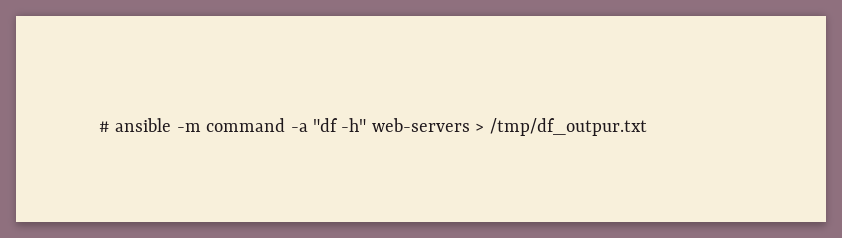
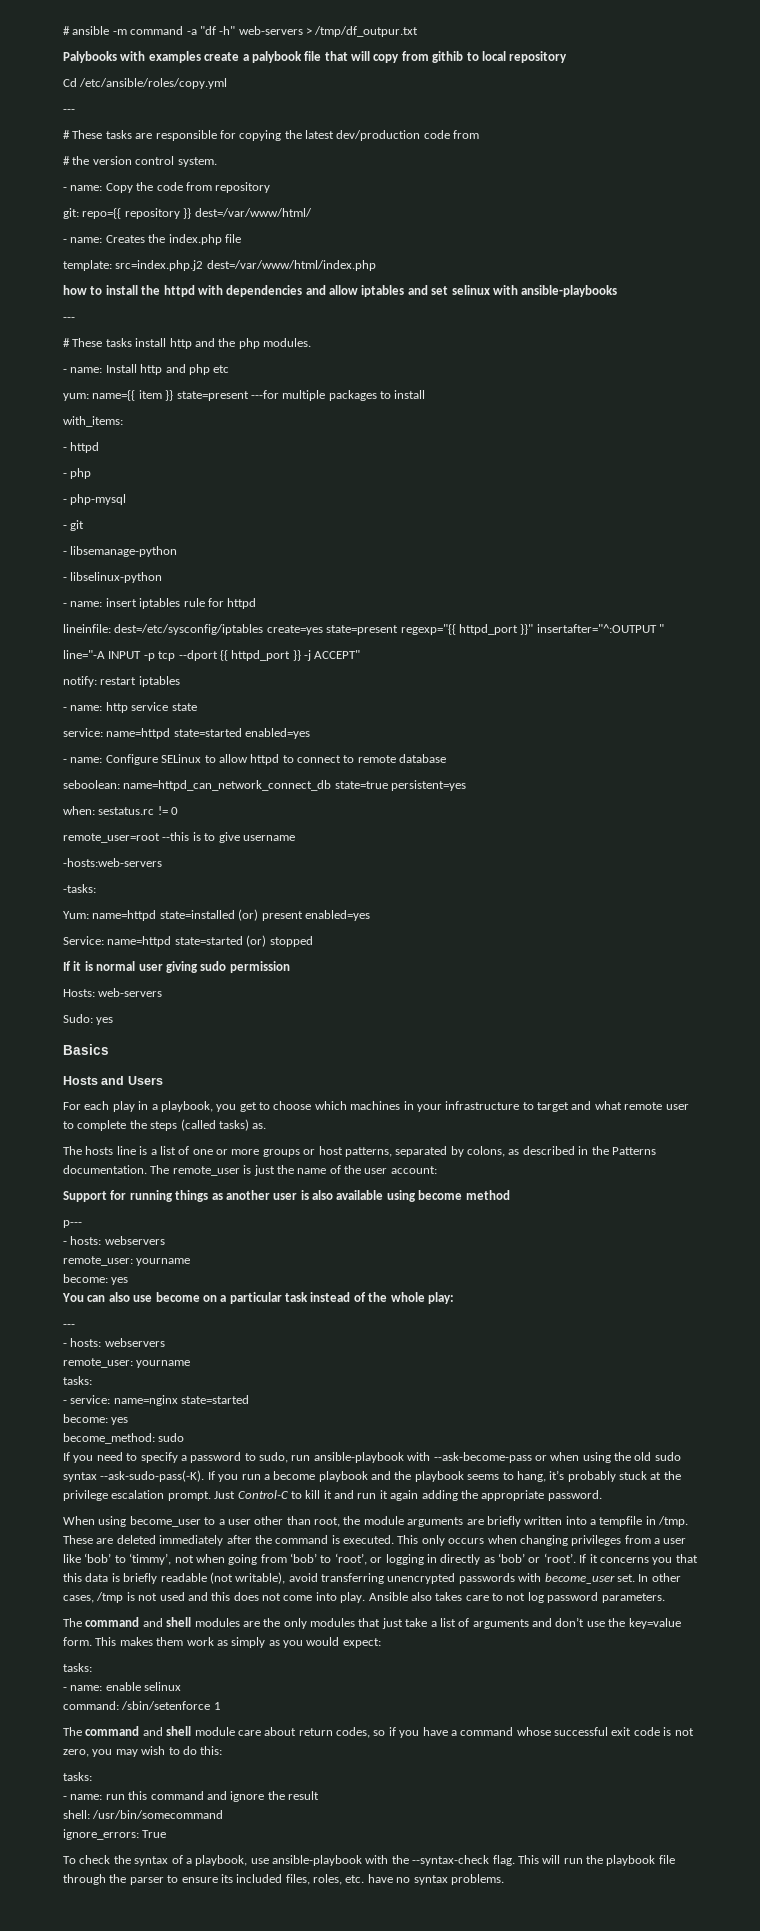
(647, 127) none -> [63,51,568,63] [63,78,228,89] [63,109,75,113] [63,130,480,141] [63,156,217,167] [63,182,271,193] [63,208,312,219] [63,234,241,245] [63,260,376,271] [63,285,618,297] [63,317,75,321] [63,338,311,349] [63,364,230,375] [63,390,426,401] [63,416,123,427] [63,442,100,453] [63,468,92,479] [63,494,127,505] [63,520,85,531] [63,546,178,557] [63,572,163,583] [63,598,257,609] [63,624,664,635] [63,650,361,661] [63,676,180,687] [63,702,197,713] [63,728,311,739] [63,754,447,765] [63,780,467,791] [63,806,179,815] [63,832,295,843] [63,858,162,867] [63,884,96,893] [63,909,370,921] [63,935,313,947] [63,961,290,973] [63,988,163,997] [63,1014,114,1025] [63,1044,109,1055] [63,1076,163,1085] [63,1101,689,1112] [63,1119,267,1131] [63,1146,656,1157] [63,1165,437,1176] [63,1190,510,1202] [63,1220,82,1228] [63,1236,165,1245] [63,1256,191,1266] [63,1274,129,1285] [62,1292,454,1304] [63,1324,75,1328] [63,1338,165,1347] [63,1358,191,1368] [63,1376,92,1385] [63,1395,250,1406] [63,1414,129,1425] [63,1433,185,1444] [63,1452,681,1463] [63,1470,681,1482] [63,1490,602,1501] [63,1516,689,1527] [63,1535,687,1546] [63,1553,698,1565] [63,1572,681,1584] [63,1592,665,1603] [63,1617,681,1629] [63,1637,381,1648] [63,1663,92,1672] [63,1682,182,1691] [63,1701,221,1710] [63,1726,694,1738] [63,1746,223,1757] [63,1772,92,1781] [63,1791,319,1802] [63,1810,224,1819] [63,1829,167,1840] [63,1855,675,1866] [63,1874,504,1885] // Palybooks with examples create a palybook file that will copy from githib to local repository // Cd /etc/ansible/roles/copy.yml // --- // # These tasks are responsible for copying the latest dev/production code from // # the version control system. // - name: Copy the code from repository // git: repo={{ repository }} dest=/var/www/html/ // - name: Creates the index.php file // template: src=index.php.j2 dest=/var/www/html/index.php // how to install the httpd with dependencies and allow iptables and set selinux with ansible-playbooks // --- // # These tasks install http and the php modules. // - name: Install http and php etc // yum: name={{ item }} state=present ---for multiple packages to install // with_items: // - httpd // - php // - php-mysql // - git // - libsemanage-python // - libselinux-python // - name: insert iptables rule for httpd // lineinfile: dest=/etc/sysconfig/iptables create=yes state=present regexp="{{ httpd_port }}" insertafter="^:OUTPUT " // line="-A INPUT -p tcp --dport {{ httpd_port }} -j ACCEPT" // notify: restart iptables // - name: http service state // service: name=httpd state=started enabled=yes // - name: Configure SELinux to allow httpd to connect to remote database // seboolean: name=httpd_can_network_connect_db state=true persistent=yes // when: sestatus.rc != 0 // remote_user=root --this is to give username // -hosts:web-servers // -tasks: // Yum: name=httpd state=installed (or) present enabled=yes // Service: name=httpd state=started (or) stopped // If it is normal user giving sudo permission // Hosts: web-servers // Sudo: yes // Basics // Hosts and Users // For each play in a playbook, you get to choose which machines in your infrastructure to target and what remote user to complete the steps (called tasks) as. // The hosts line is a list of one or more groups or host patterns, separated by colons, as described in the Patterns documentation. The remote_user is just the name of the user account: // Support for running things as another user is also available using become method // p--- // - hosts: webservers // remote_user: yourname // become: yes // You can also use become on a particular task instead of the whole play: // --- // - hosts: webservers // remote_user: yourname // tasks: // - service: name=nginx state=started // become: yes // become_method: sudo // If you need to specify a password to sudo, run ansible-playbook with --ask-become-pass or when using the old sudo syntax --ask-sudo-pass(-K). If you run a become playbook and the playbook seems to hang, it’s probably stuck at the privilege escalation prompt. Just Control-C to kill it and run it again adding the appropriate password. // When using become_user to a user other than root, the module arguments are briefly written into a tempfile in /tmp. These are deleted immediately after the command is executed. This only occurs when changing privileges from a user like ‘bob’ to ‘timmy’, not when going from ‘bob’ to ‘root’, or logging in directly as ‘bob’ or ‘root’. If it concerns you that this data is briefly readable (not writable), avoid transferring unencrypted passwords with become_user set. In other cases, /tmp is not used and this does not come into play. Ansible also takes care to not log password parameters. // The command and shell modules are the only modules that just take a list of arguments and don’t use the key=value form. This makes them work as simply as you would expect: // tasks: // - name: enable selinux // command: /sbin/setenforce 1 // The command and shell module care about return codes, so if you have a command whose successful exit code is not zero, you may wish to do this: // tasks: // - name: run this command and ignore the result // shell: /usr/bin/somecommand // ignore_errors: True // To check the syntax of a playbook, use ansible-playbook with the --syntax-check flag. This will run the playbook file through the parser to ensure its included files, roles, etc. have no syntax problems.

